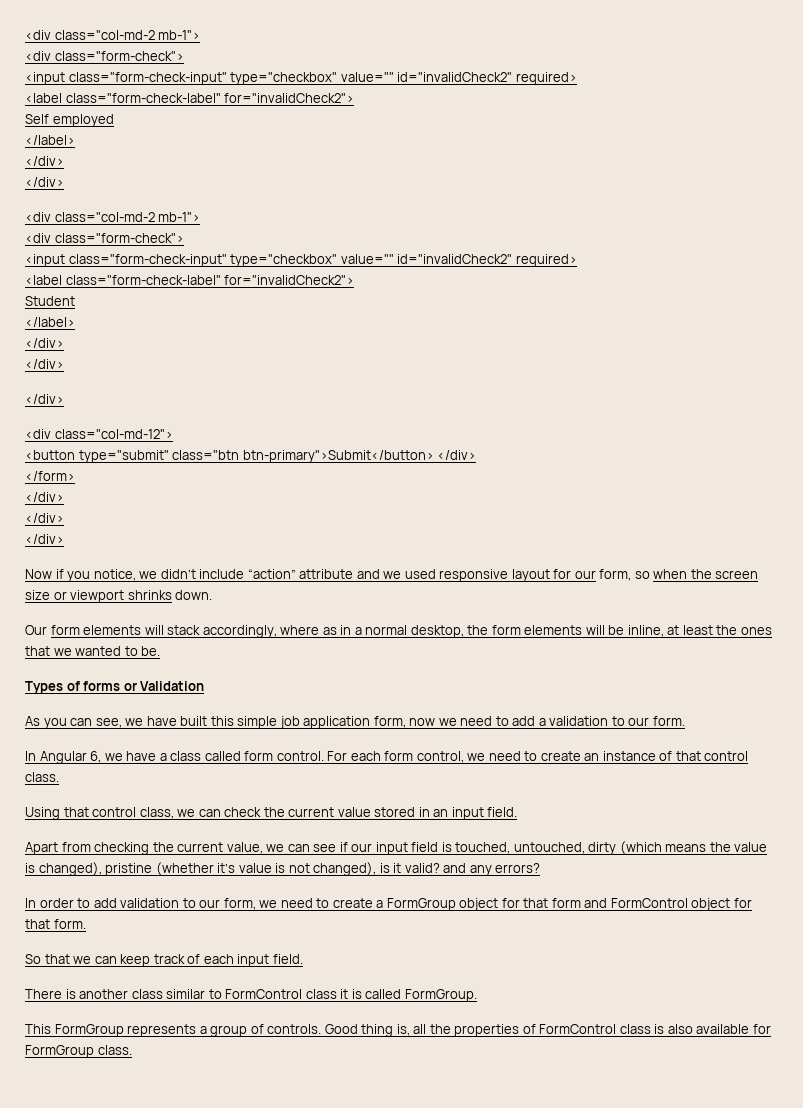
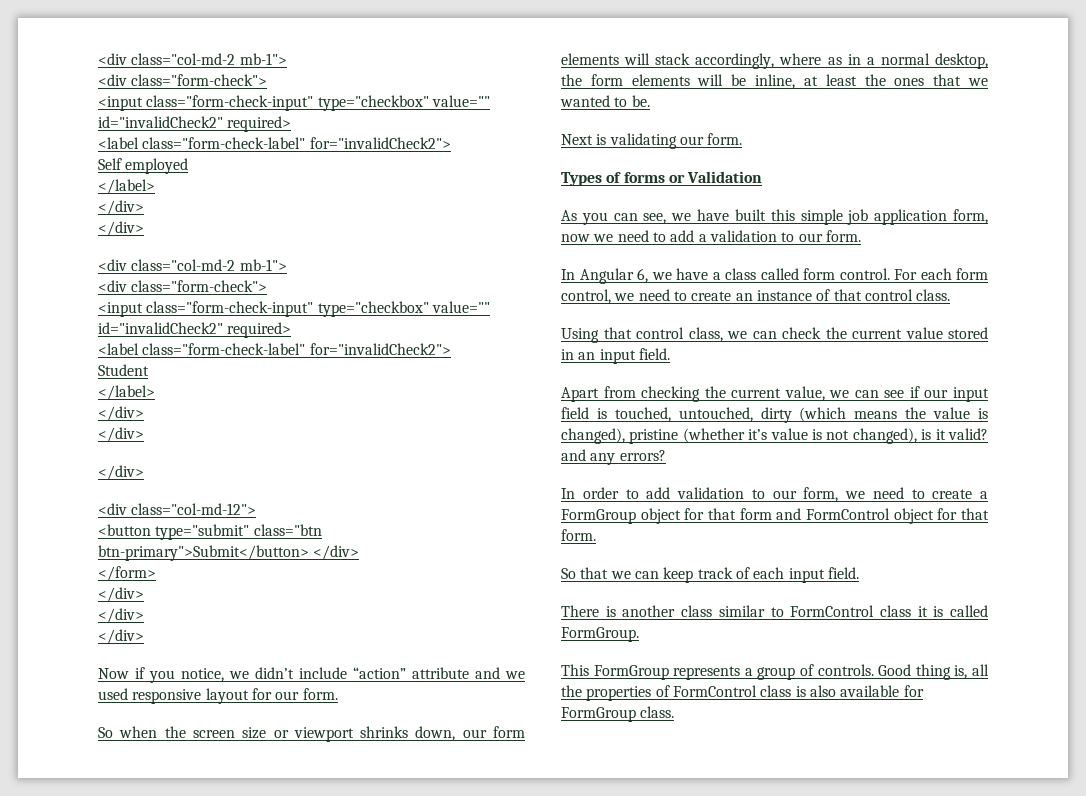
[599,569,650,581] form, so -> [302,688,338,700] [98,727,113,738] form. // So
[175,590,213,600] [25,625,47,635] down. // Our -> [415,726,487,741] down, our
(161, 651) none -> [561,133,743,149] // Next is validating our form.

